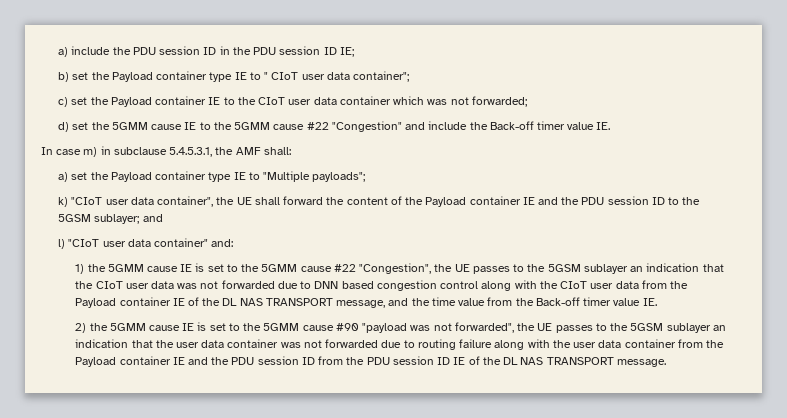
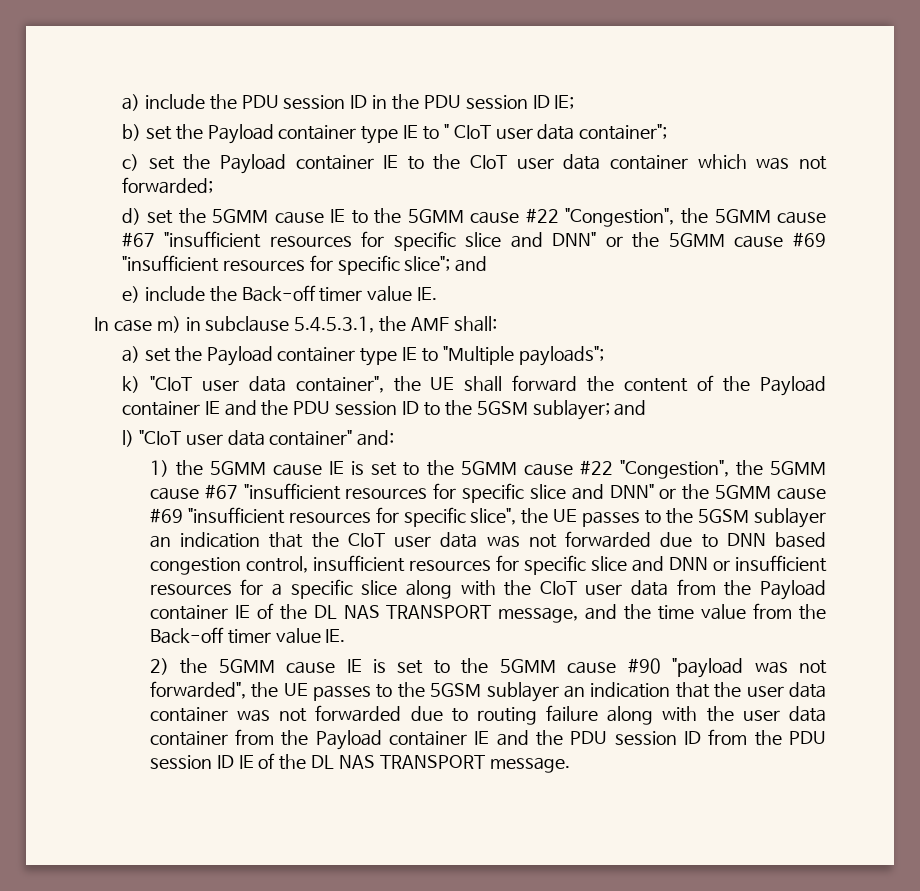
[331,121,426,132] "Congestion" and -> [565,208,826,227] [121,231,826,251] [121,255,488,275] [121,286,140,303] "Congestion", the 5GMM cause #67 "insufficient resources for specific slice and DNN" or the 5GMM cause #69 "insufficient resources for specific slice"; and // e)
(453, 268) none -> [770,461,826,475] [149,483,826,503] [149,507,549,527] 5GMM cause #67 "insufficient resources for specific slice and DNN" or the 5GMM cause #69 "insufficient resources for specific slice", the
[440,281,479,289] control -> [245,555,827,575] [149,579,398,599] control, insufficient resources for specific slice and DNN or insufficient resources for a specific slice

